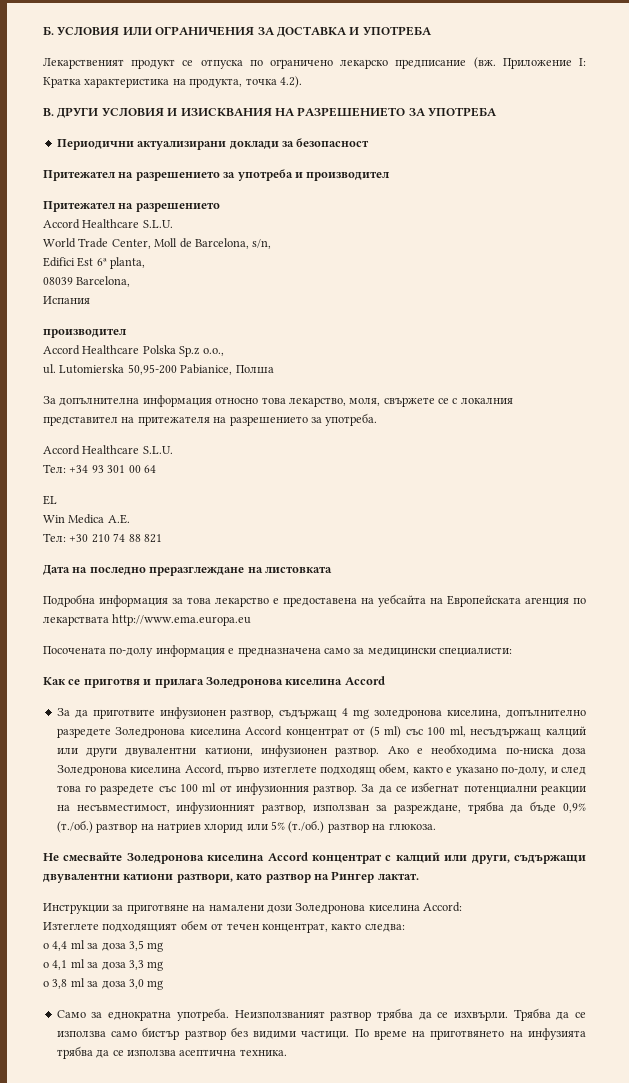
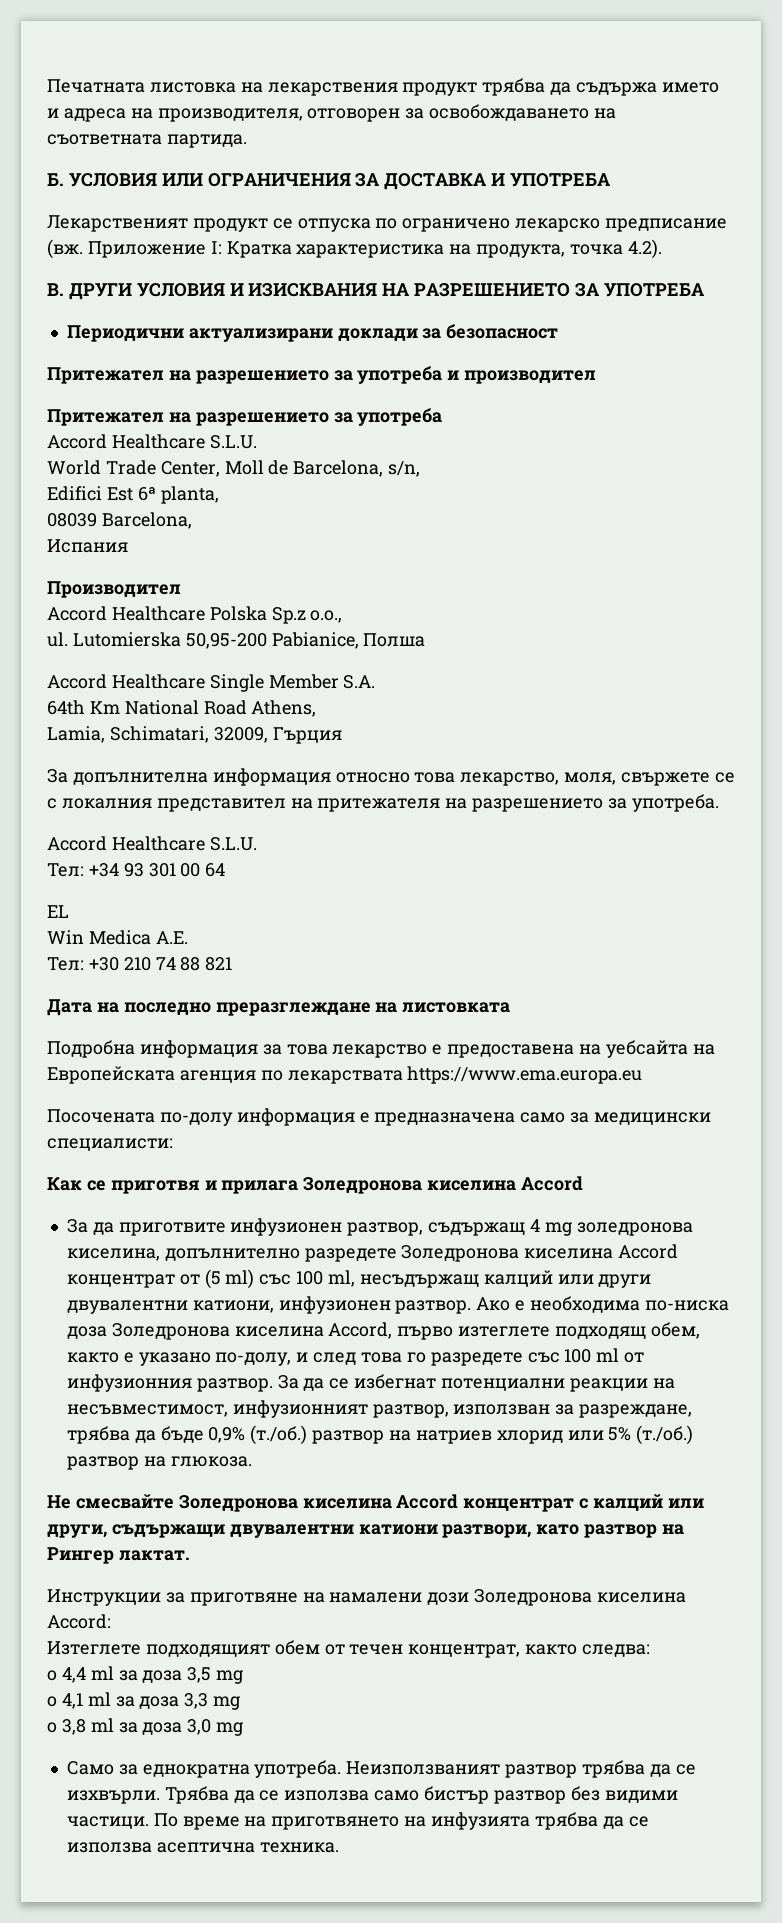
(43, 30) none -> [47,78,719,96] [47,104,617,122] [47,134,247,148] Печатната листовка на лекарствения продукт трябва да съдържа името и адреса на производителя, отговорен за освобождаването на съответната партида. //
(220, 207) none -> [333,408,443,426] за употреба
[43,328,127,338] производител -> [47,581,181,598] Производител
(274, 369) none -> [47,674,376,692] [47,700,317,717] [47,726,342,744] // Accord Healthcare Single Member S.A. // 64th Km National Road Athens, // Lamia, Schimatari, 32009, Гърция
[112,614,252,626] http://www.ema.europa.eu -> [407,1066,643,1084] https://www.ema.europa.eu

